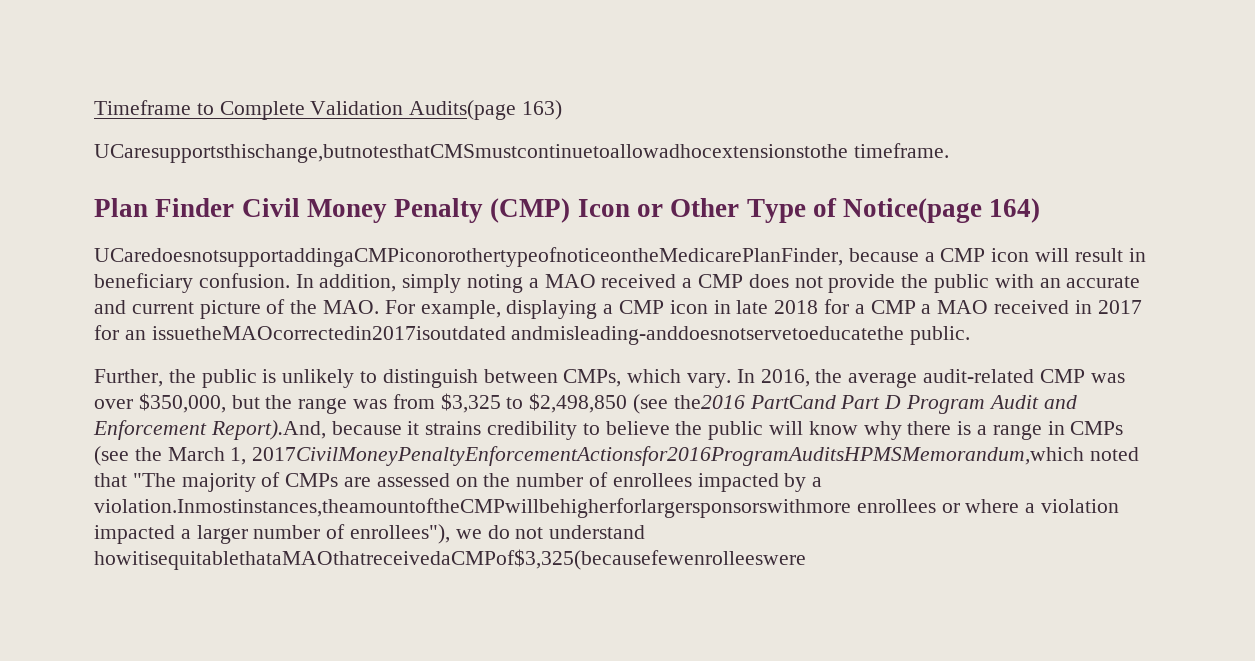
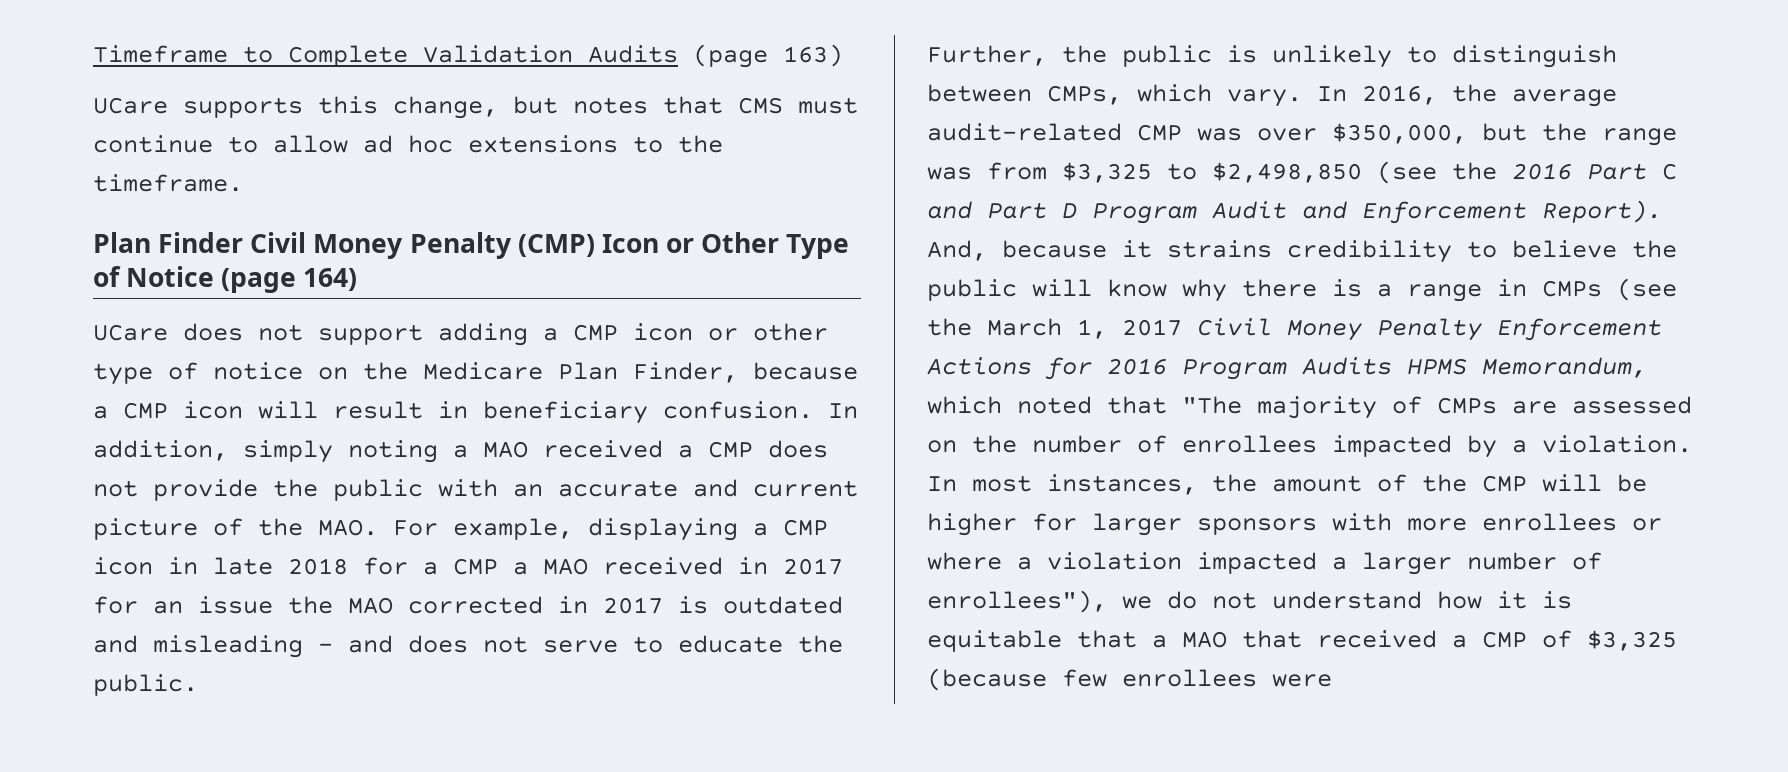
[409,100,517,120] Audits(page -> [588,44,768,68] Audits (page
[94,144,848,163] UCaresupportsthischange,butnotesthatCMSmustcontinuetoallowadhocextensionstothe -> [93,96,858,119] [93,135,723,153] UCare supports this change, but notes that CMS must continue to allow ad hoc extensions to the
[843,198,983,223] Notice(page -> [126,266,297,293] Notice (page
[94,247,843,267] UCaredoesnotsupportaddingaCMPiconorothertypeofnoticeontheMedicarePlanFinder, -> [93,323,828,346] [93,362,738,385] UCare does not support adding a CMP icon or other type of notice on the Medicare Plan Finder,
[151,326,905,345] issuetheMAOcorrectedin2017isoutdated andmisleading-anddoesnotservetoeducatethe -> [198,596,843,614] [93,635,843,658] issue the MAO corrected in 2017 is outdated and misleading - and does not serve to educate the
[673,395,836,409] the2016 PartCand -> [1452,162,1677,180] [927,201,972,219] the 2016 Part C and
[210,420,326,440] Report).And, -> [1542,200,1662,223] [927,240,987,261] Report). And,
[252,446,1085,466] 2017CivilMoneyPenaltyEnforcementActionsfor2016ProgramAuditsHPMSMemorandum,which -> [1122,318,1662,341] [927,357,1647,380] [927,396,1002,414] 2017 Civil Money Penalty Enforcement Actions for 2016 Program Audits HPMS Memorandum, which
[94,498,851,518] violation.Inmostinstances,theamountoftheCMPwillbehigherforlargersponsorswithmore -> [1542,435,1692,453] [927,474,1647,495] [927,513,1467,536] violation. In most instances, the amount of the CMP will be higher for larger sponsors with more
[94,549,806,570] howitisequitablethataMAOthatreceivedaCMPof$3,325(becausefewenrolleeswere -> [1437,591,1572,609] [927,630,1677,652] [927,668,1332,691] how it is equitable that a MAO that received a CMP of $3,325 (because few enrollees were

